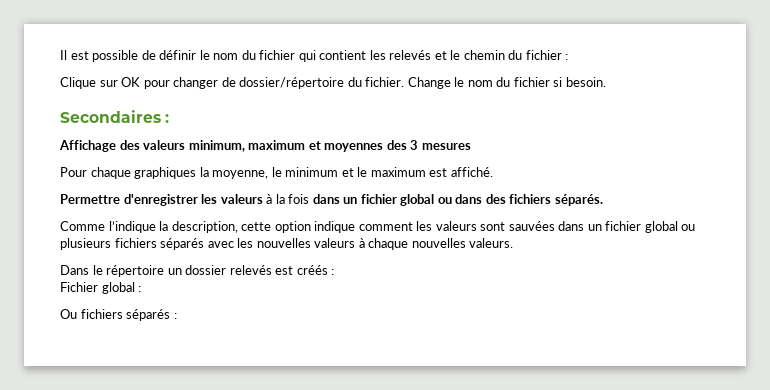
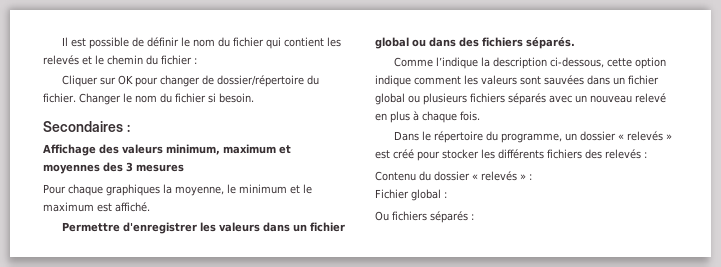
[60,77,96,89] Clique -> [61,75,98,87] Cliquer
[407,77,451,89] Change -> [79,93,121,105] Changer
[266,194,310,204] à la fois -> (260, 227) none
[171,221,238,233] description, -> [492,57,604,69] description ci-dessous,
[237,238,514,250] [60,265,328,277] les nouvelles valeurs à chaque nouvelles valeurs. // Dans le répertoire un dossier relevés est créés -> [575,93,666,103] [375,111,480,123] [393,131,672,143] [375,149,647,161] [375,171,526,181] un nouveau relevé en plus à chaque fois. // Dans le répertoire du programme, un dossier « relevés » est créé pour stocker les différents fichiers des relevés : // Contenu du dossier « relevés »

